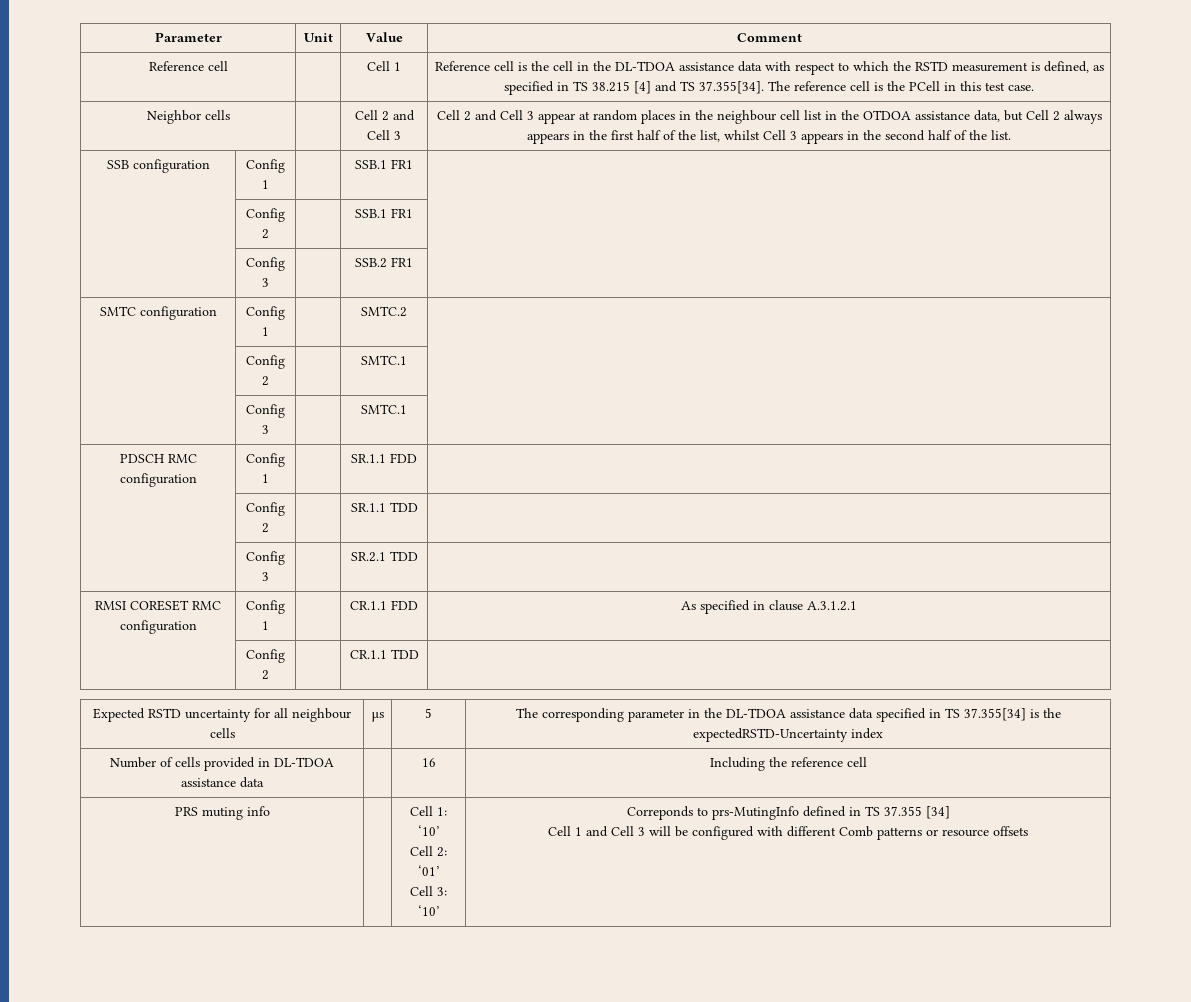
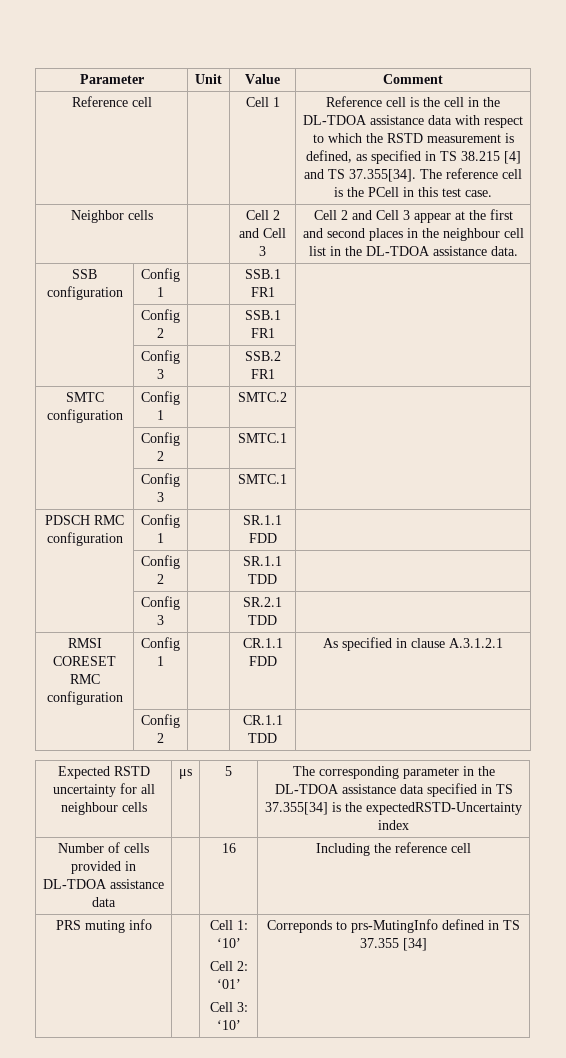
[592,110,637,121] random -> [468,209,513,220] [302,228,365,238] the first and second
[862,110,1102,124] [527,130,1011,144] OTDOA assistance data, but Cell 2 always appears in the first half of the list, whilst Cell 3 appears in the second half of the list. -> [365,246,518,256] DL-TDOA assistance data.
[548,826,1028,840] // Cell 1 and Cell 3 will be configured with different Comb patterns or resource offsets -> (427, 944) none

